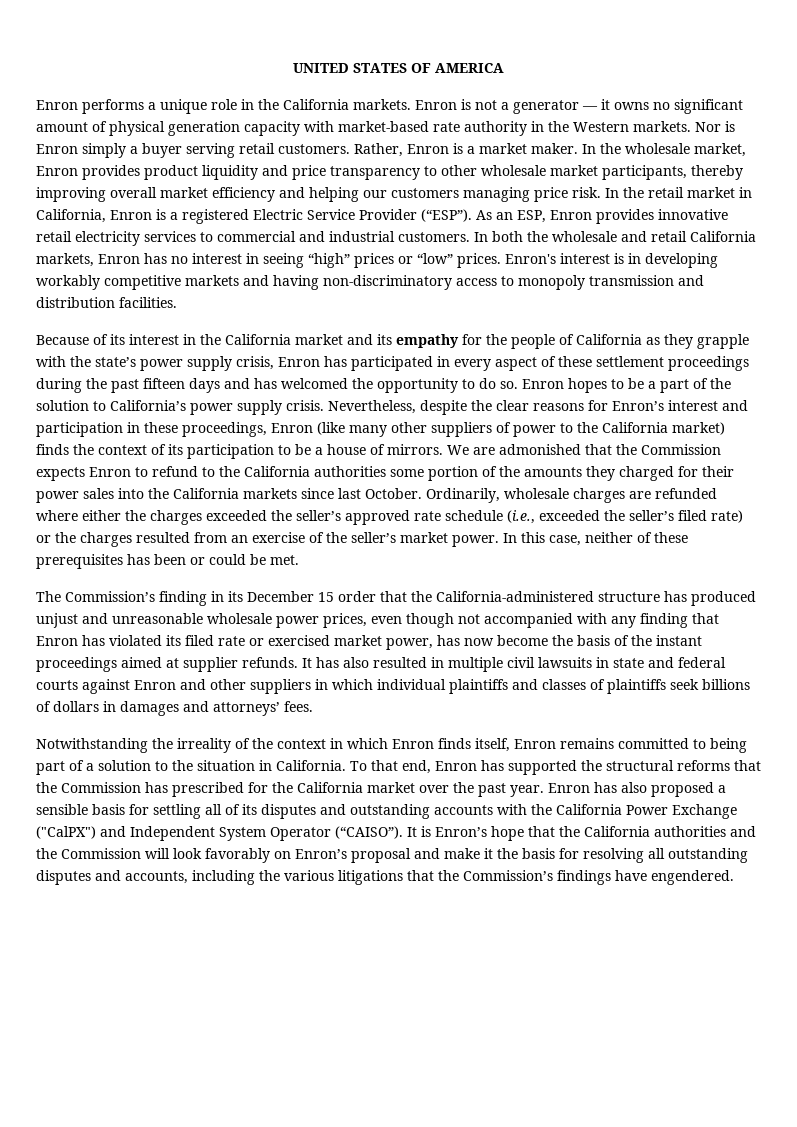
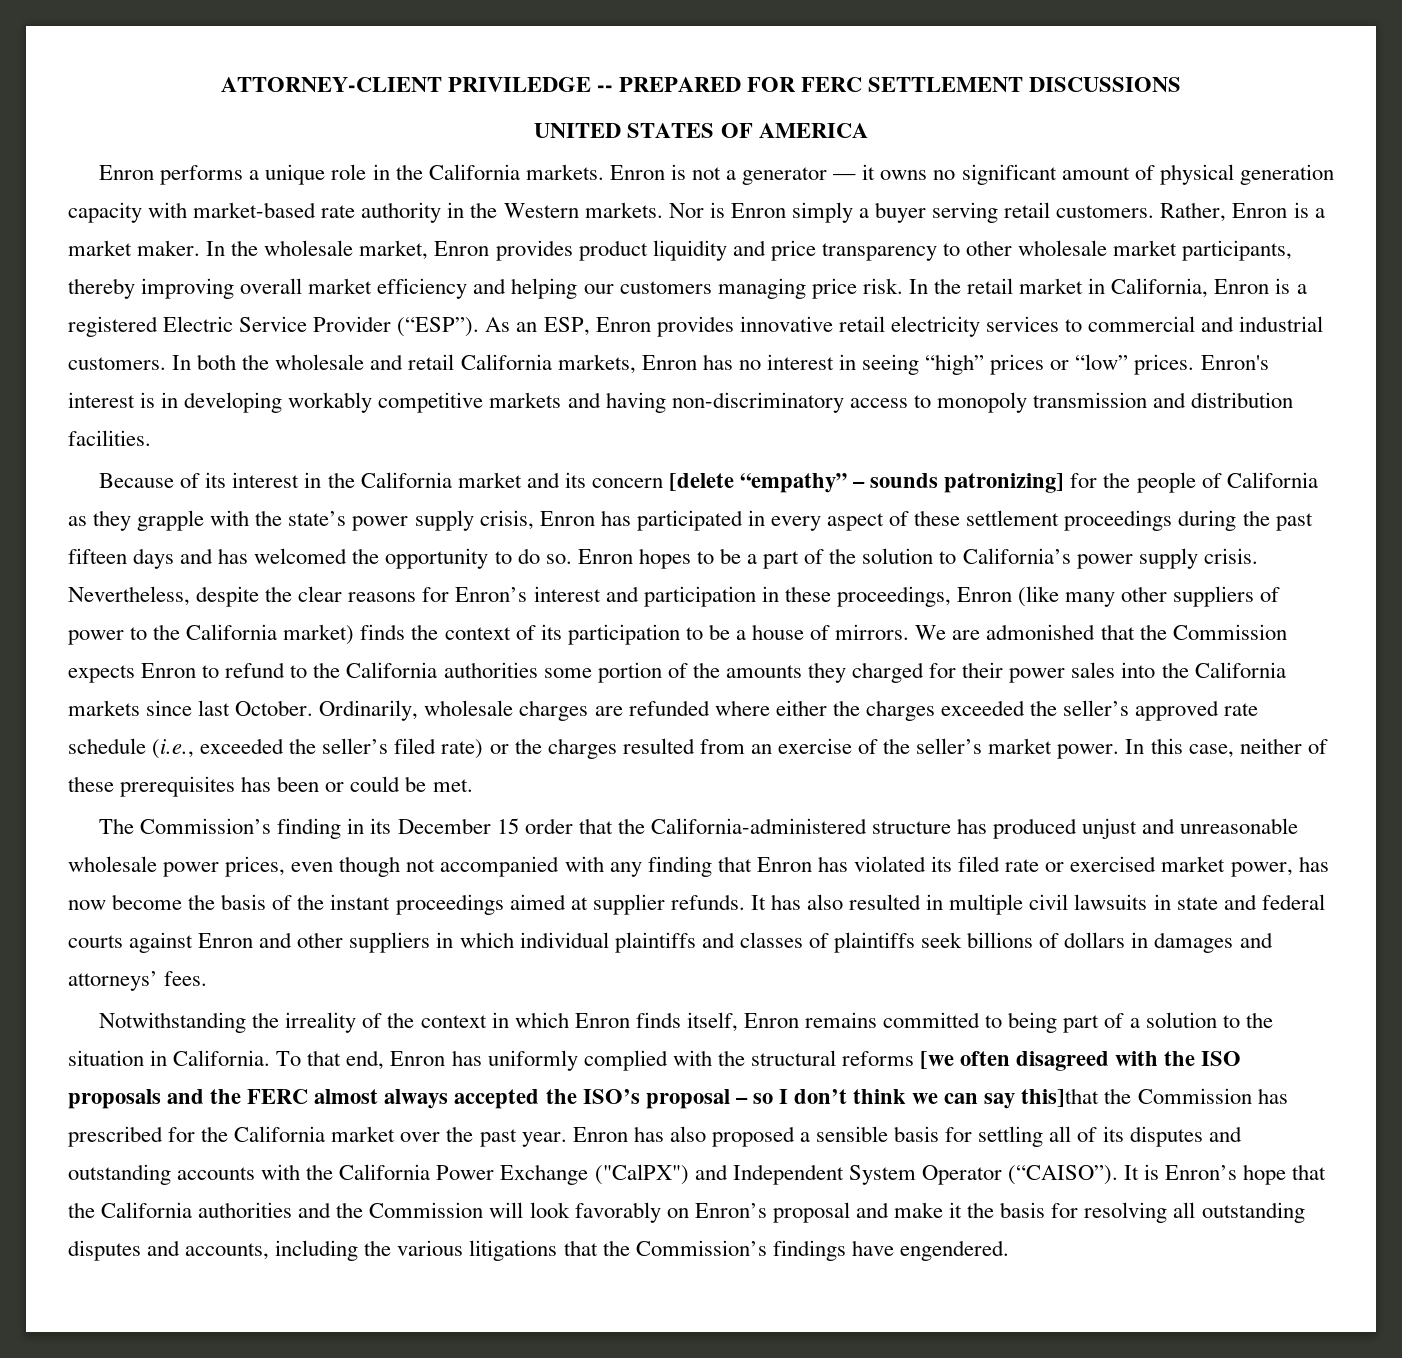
(293, 68) none -> [220,77,1182,92] ATTORNEY-CLIENT PRIVILEDGE -- PREPARED FOR FERC SETTLEMENT DISCUSSIONS //
[396,334,459,348] empathy -> [591,473,1065,493] concern [delete “empathy” – sounds patronizing]
[508,760,761,775] supported the structural reforms that -> [487,1050,1242,1071] [68,1088,1100,1109] uniformly complied with the structural reforms [we often disagreed with the ISO proposals and the FERC almost always accepted the ISO’s proposal – so I don’t think we can say this]that

